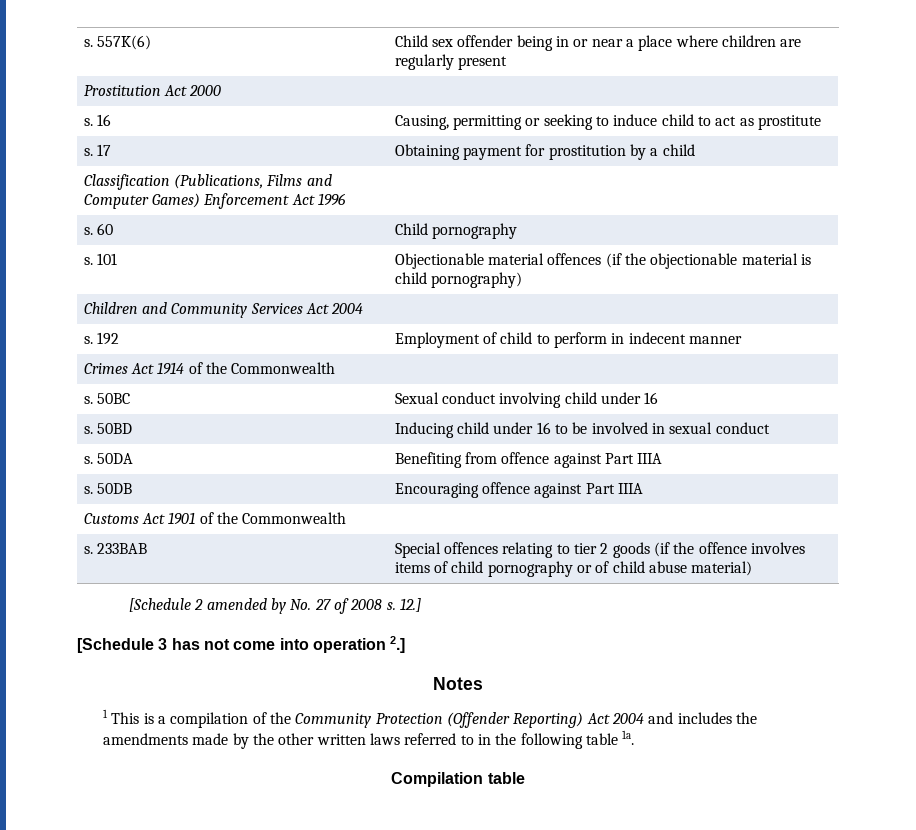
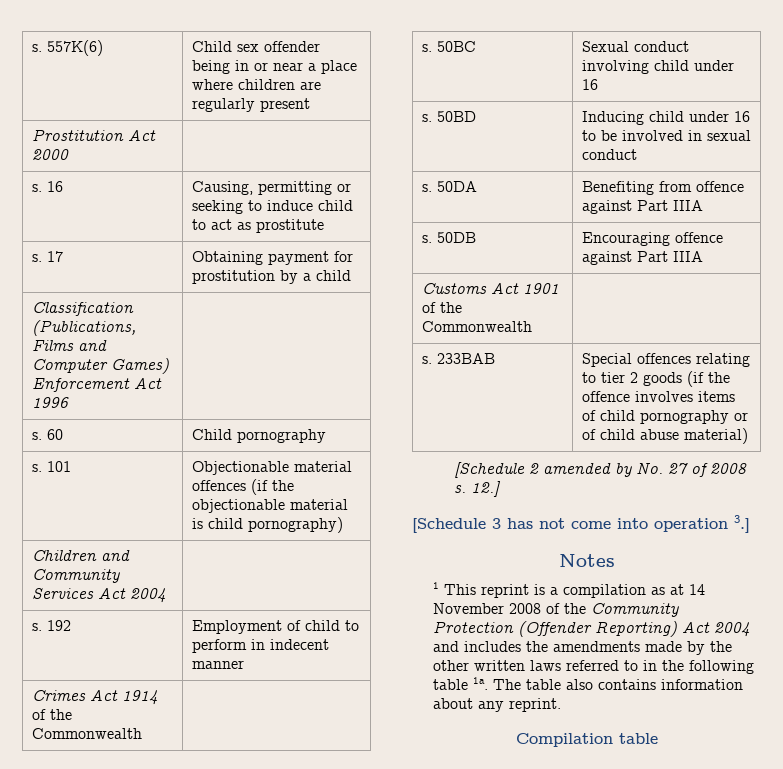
[390,636,406,653] 2.] -> [734,515,750,533] 3.]
(140, 718) none -> [480,584,529,598] reprint
(249, 720) none -> [650,584,705,595] [432,603,541,614] as at 14 November 2008
(635, 737) none -> [492,679,743,690] [432,698,561,712] The table also contains information about any reprint.

